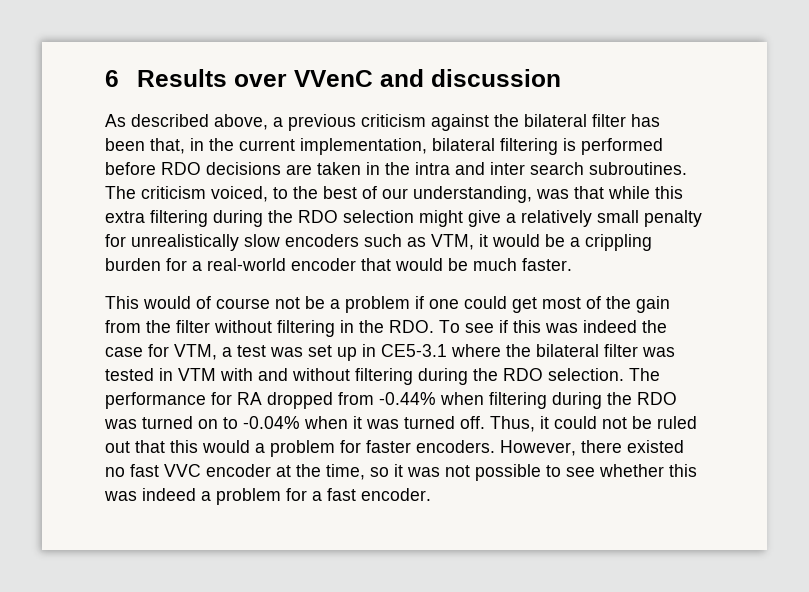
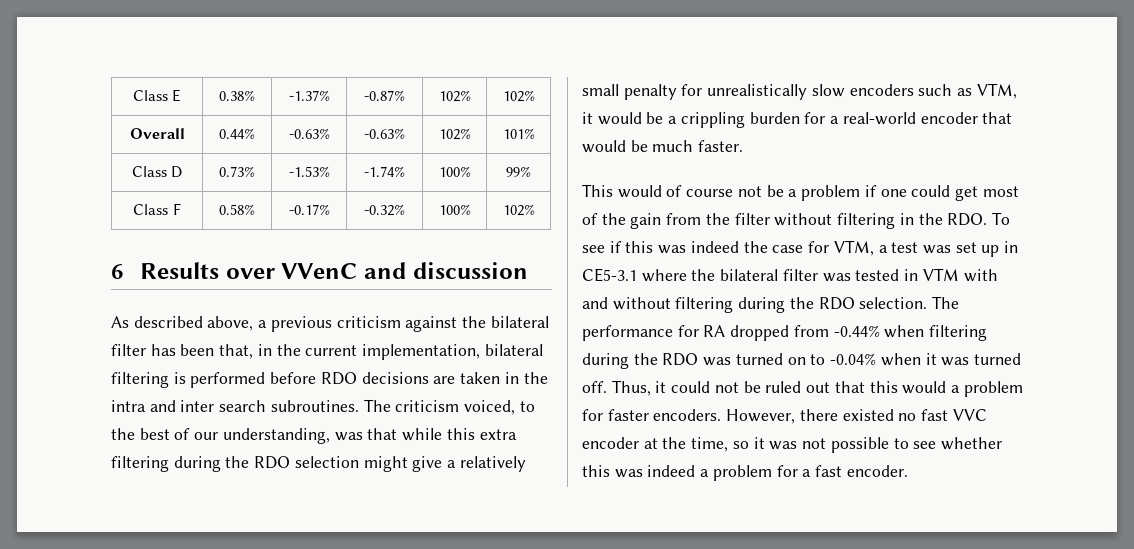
(105, 78) none -> [132,89,182,102] [219,90,255,101] [288,90,330,101] [364,90,405,101] [438,90,471,102] [502,90,535,102] [129,128,185,139] [219,128,255,139] [288,128,330,139] [364,128,405,139] [438,128,471,140] [502,128,535,139] [131,166,183,178] [219,166,255,177] [288,166,330,177] [364,166,405,177] [438,166,471,177] [506,166,531,177] [133,203,181,215] [219,204,255,215] [288,204,330,215] [364,204,405,216] [438,204,471,215] [502,204,535,216] Class E | 0.38% | -1.37% | -0.87% | 102% | 102% // Overall | 0.44% | -0.63% | -0.63% | 102% | 101% // Class D | 0.73% | -1.53% | -1.74% | 100% | 99% // Class F | 0.58% | -0.17% | -0.32% | 100% | 102% //

